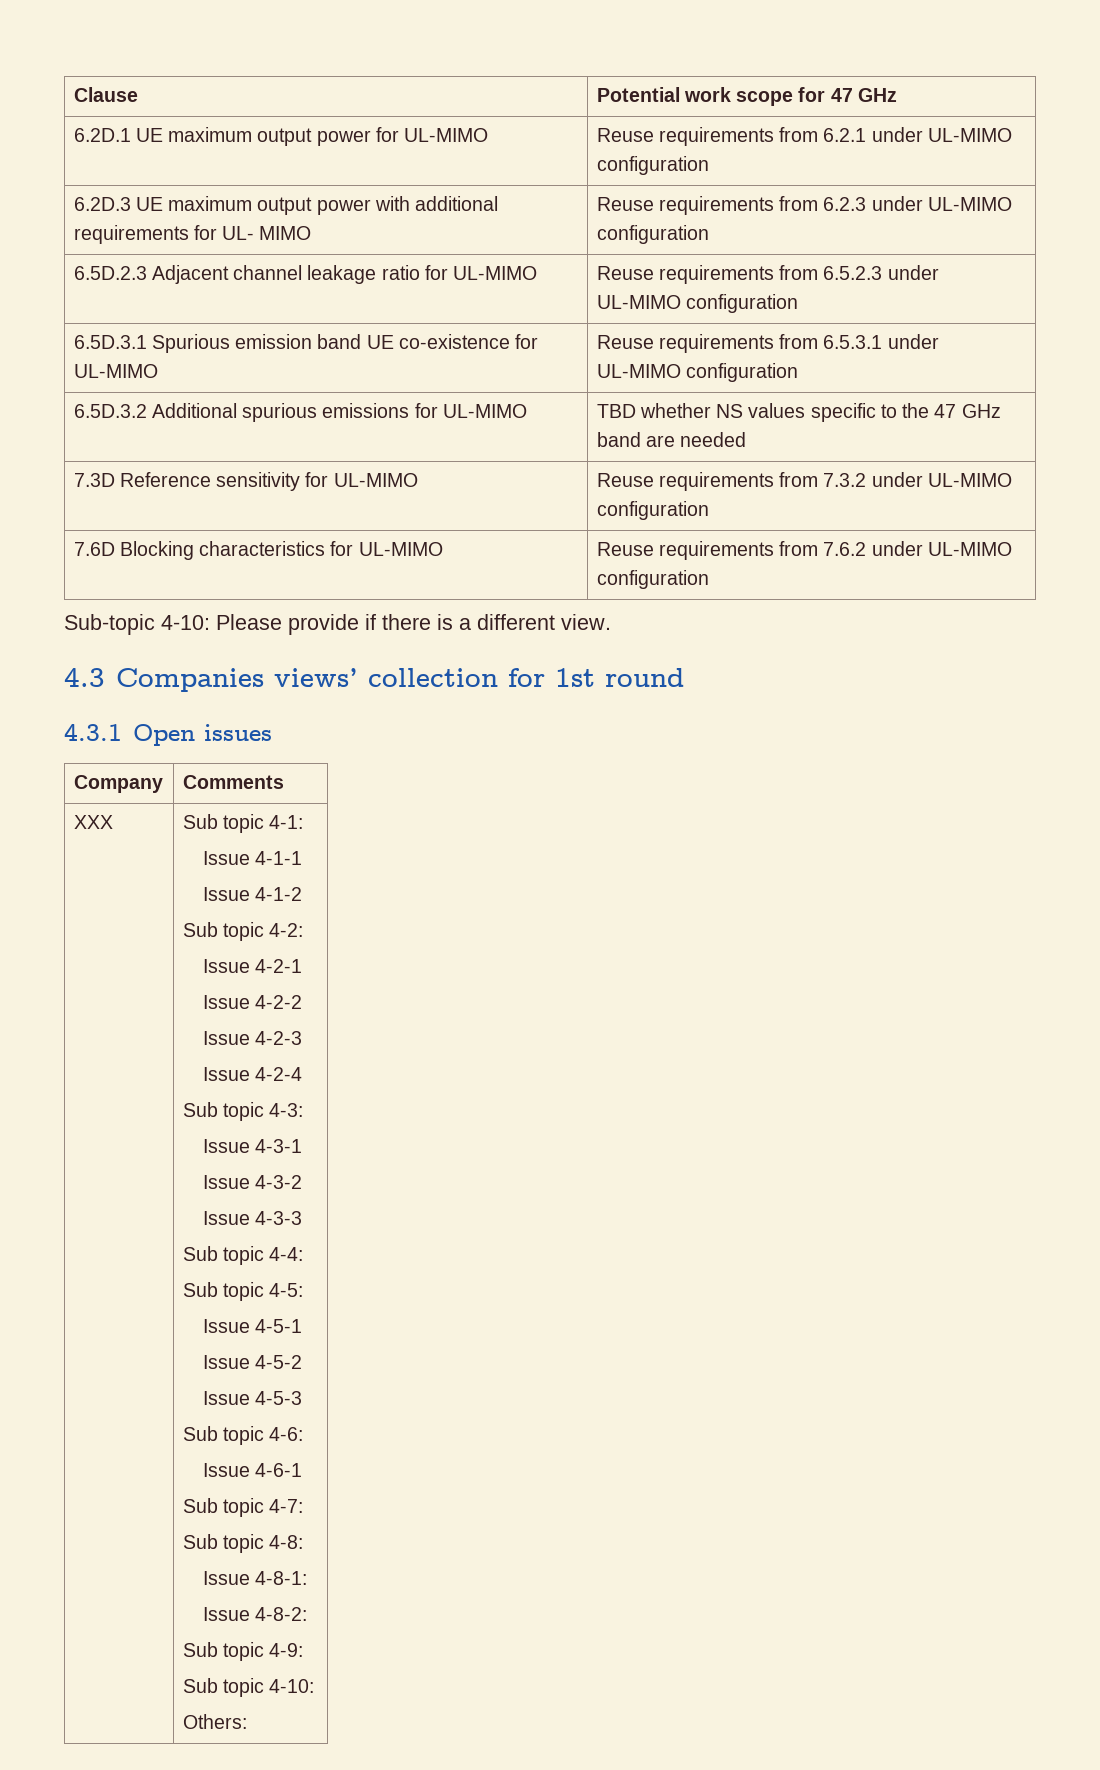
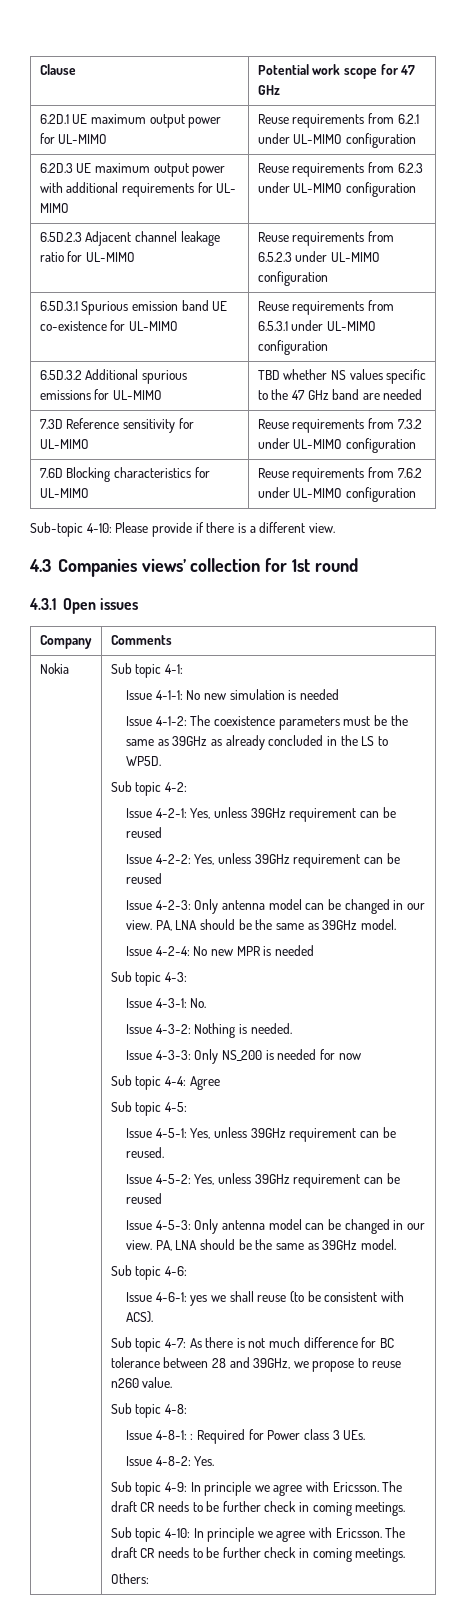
[73,815,113,829] XXX -> [39,663,69,674] Nokia
[255,851,303,865] [202,887,303,901] [182,922,304,941] [202,959,303,973] [202,995,303,1009] [202,1031,303,1045] [202,1067,303,1081] 4-1-1 // Issue 4-1-2 // Sub topic 4-2: // Issue 4-2-1 // Issue 4-2-2 // Issue 4-2-3 // Issue 4-2-4 -> [155,689,339,700] [126,715,408,730] [126,735,388,750] [126,756,162,766] [110,781,187,796] [126,807,396,822] [126,827,163,838] [126,853,400,868] [126,873,163,884] [126,899,425,914] [126,919,396,931] [126,945,314,956] 4-1-1: No new simulation is needed // Issue 4-1-2: The coexistence parameters must be the same as 39GHz as already concluded in the LS to WP5D. // Sub topic 4-2: // Issue 4-2-1: Yes, unless 39GHz requirement can be reused // Issue 4-2-2: Yes, unless 39GHz requirement can be reused // Issue 4-2-3: Only antenna model can be changed in our view. PA, LNA should be the same as 39GHz model. // Issue 4-2-4: No new MPR is needed
[255,1139,303,1153] [202,1175,303,1189] [202,1211,303,1225] 4-3-1 // Issue 4-3-2 // Issue 4-3-3 -> [155,998,207,1008] [126,1023,292,1038] [126,1049,361,1064] 4-3-1: No. // Issue 4-3-2: Nothing is needed. // Issue 4-3-3: Only NS_200 is needed for now
(304, 1254) none -> [189,1076,220,1090] Agree
[255,1319,303,1333] [202,1355,303,1369] [202,1391,303,1405] [182,1426,304,1445] [202,1463,303,1477] [182,1498,304,1517] 4-5-1 // Issue 4-5-2 // Issue 4-5-3 // Sub topic 4-6: // Issue 4-6-1 // Sub topic 4-7: -> [155,1127,396,1142] [126,1147,165,1158] [126,1173,400,1188] [126,1193,163,1204] [126,1219,425,1234] [126,1239,396,1251] [110,1265,187,1280] [126,1291,404,1306] [126,1311,154,1323] [110,1337,395,1352] [110,1357,401,1372] [110,1377,173,1388] 4-5-1: Yes, unless 39GHz requirement can be reused. // Issue 4-5-2: Yes, unless 39GHz requirement can be reused // Issue 4-5-3: Only antenna model can be changed in our view. PA, LNA should be the same as 39GHz model. // Sub topic 4-6: // Issue 4-6-1: yes we shall reuse (to be consistent with ACS). // Sub topic 4-7: As there is not much difference for BC tolerance between 28 and 39GHz, we propose to reuse n260 value.
(308, 1578) none -> [190,1429,366,1444] : Required for Power class 3 UEs.
(308, 1614) none -> [194,1456,215,1466] Yes.
[182,1678,315,1697] // Sub topic 4-10: -> [190,1481,403,1496] [110,1501,406,1516] [110,1527,406,1542] [110,1547,406,1562] In principle we agree with Ericsson. The draft CR needs to be further check in coming meetings. // Sub topic 4-10: In principle we agree with Ericsson. The draft CR needs to be further check in coming meetings.

